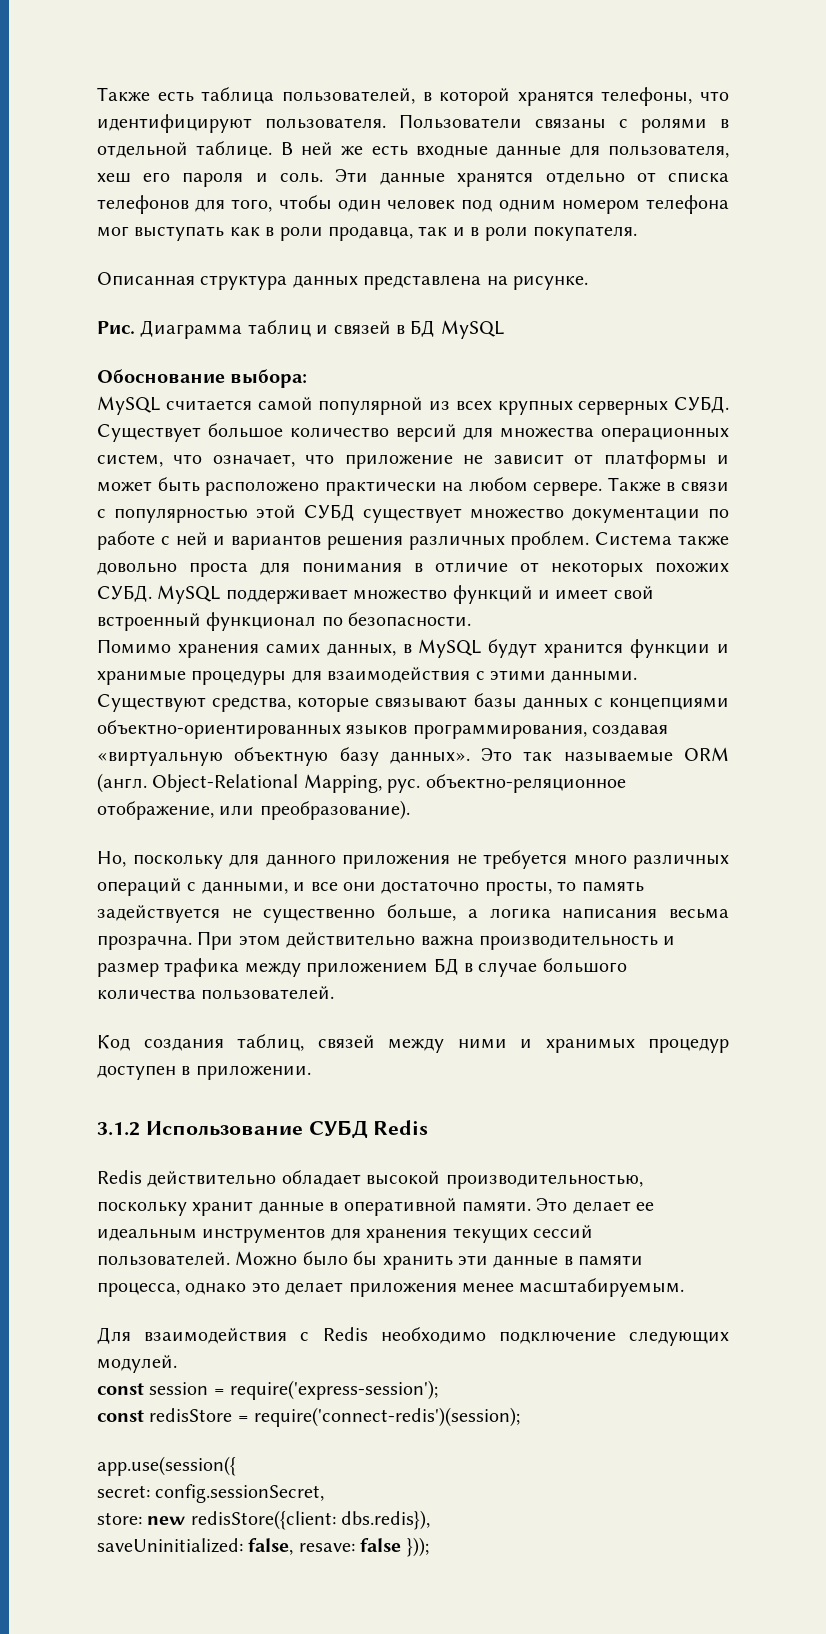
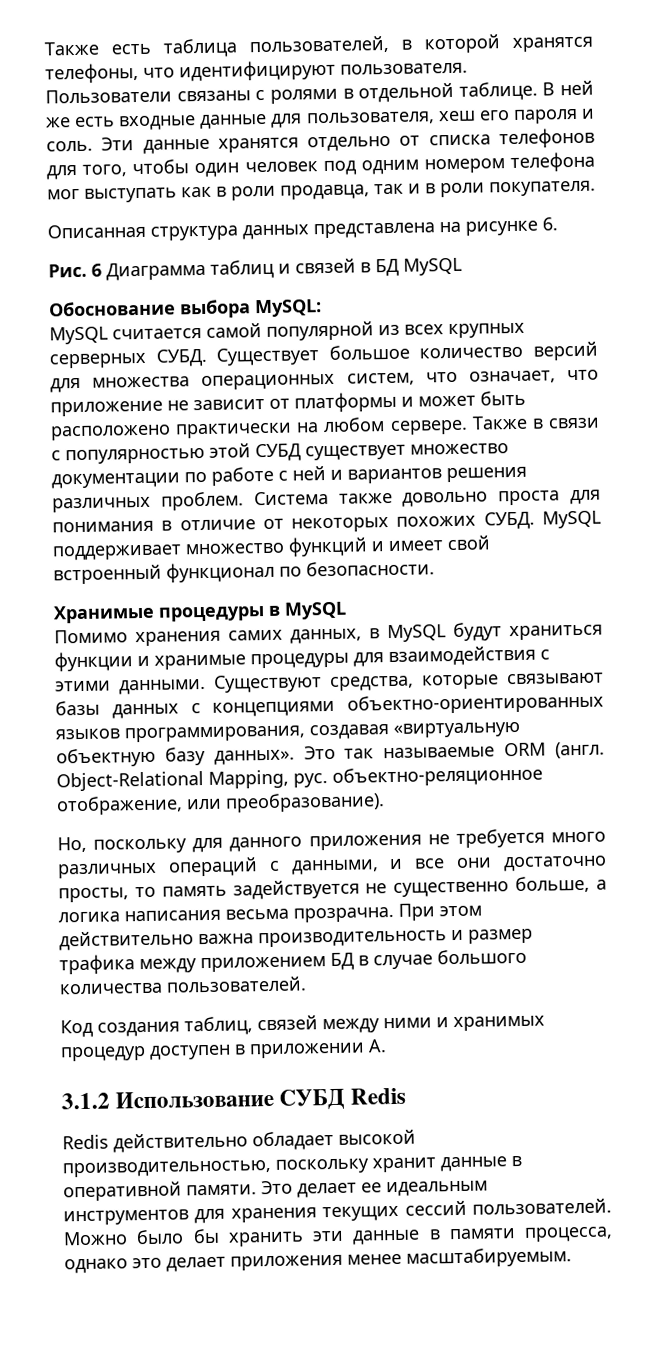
[513,276,588,290] рисунке. -> [465,217,558,236] рисунке 6.
(135, 327) none -> [91,263,102,277] 6
[230,369,308,388] выбора: -> [179,299,322,319] выбора MySQL:
(472, 619) none -> [53,601,347,624] // Хранимые процедуры в MySQL
[544,643,624,658] хранится -> [509,624,603,641] храниться
[195,1065,311,1080] приложении. -> [249,1039,387,1059] приложении А.
[97,1327,730,1346] [97,1355,177,1373] [97,1380,439,1400] [97,1407,521,1427] [97,1456,236,1476] [97,1484,325,1503] [97,1510,431,1530] [97,1537,429,1557] // Для взаимодействия с Redis необходимо подключение следующих модулей. // const session = require('express-session'); // const redisStore = require('connect-redis')(session); // app.use(session({ // secret: config.sessionSecret, // store: new redisStore({client: dbs.redis}), // saveUninitialized: false, resave: false })); -> (572, 1257) none

